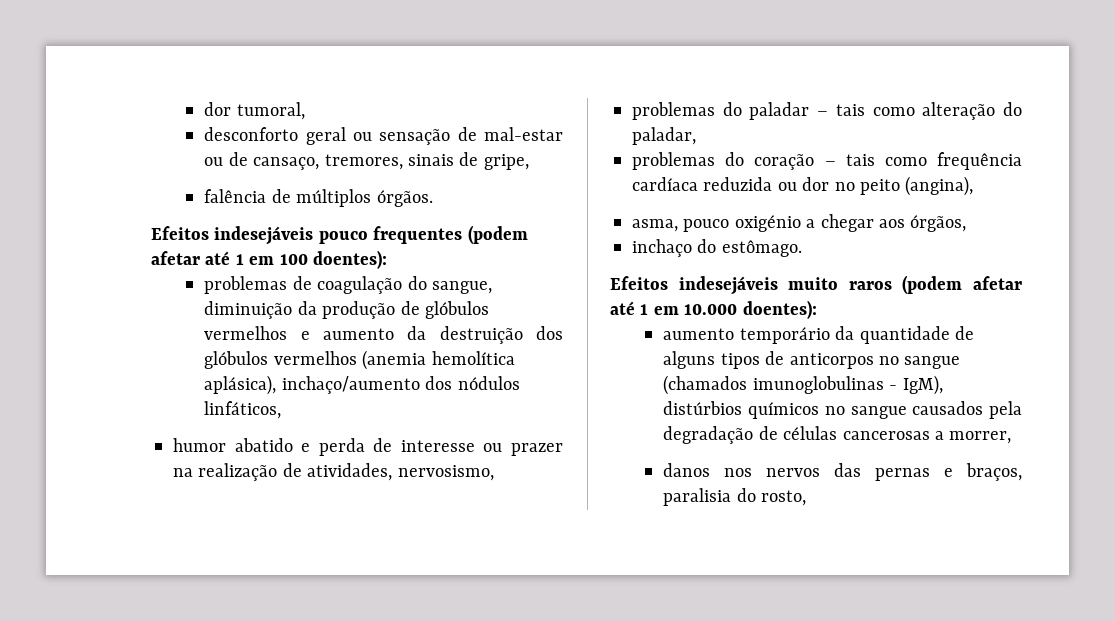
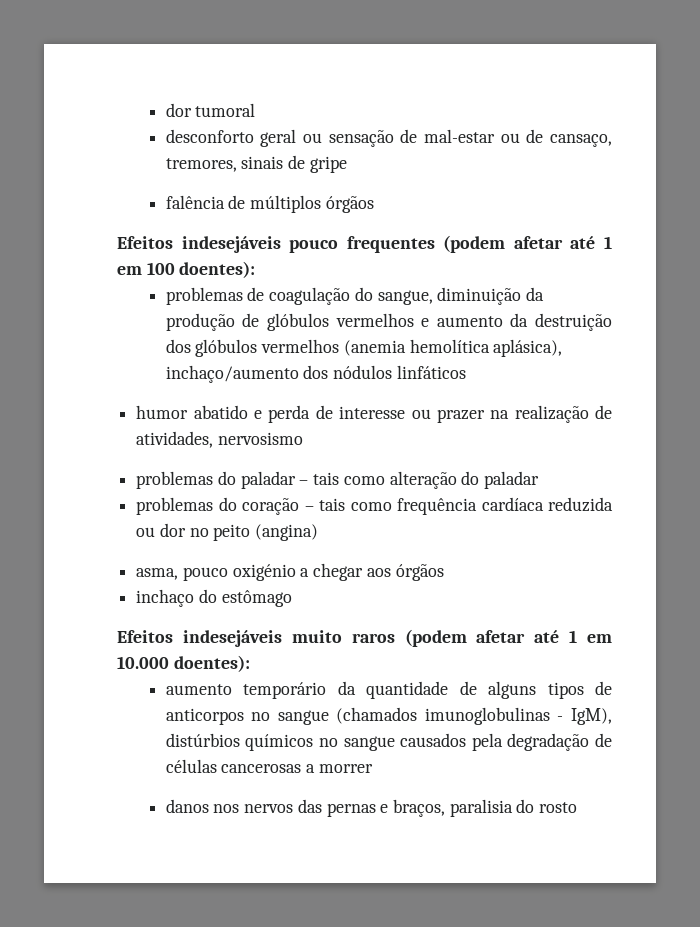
[204,102,305,120] dor tumoral, -> [165,103,256,117] dor tumoral
[483,154,529,170] gripe, -> [309,156,347,173] gripe
[376,190,433,207] órgãos. -> [325,196,374,213] órgãos
[204,401,282,419] linfáticos, -> [396,365,466,379] linfáticos
[397,465,494,481] nervosismo, -> [217,432,303,445] nervosismo
[632,127,696,145] paladar, -> [484,471,540,489] paladar
[905,176,974,196] (angina), -> [255,524,319,541] (angina)
[910,215,967,232] órgãos, -> [395,564,444,581] órgãos
[721,240,802,257] estômago. -> [221,590,292,607] estômago
[949,431,1012,444] morrer, -> [318,764,373,773] morrer
[761,490,807,506] rosto, -> [539,802,578,813] rosto

